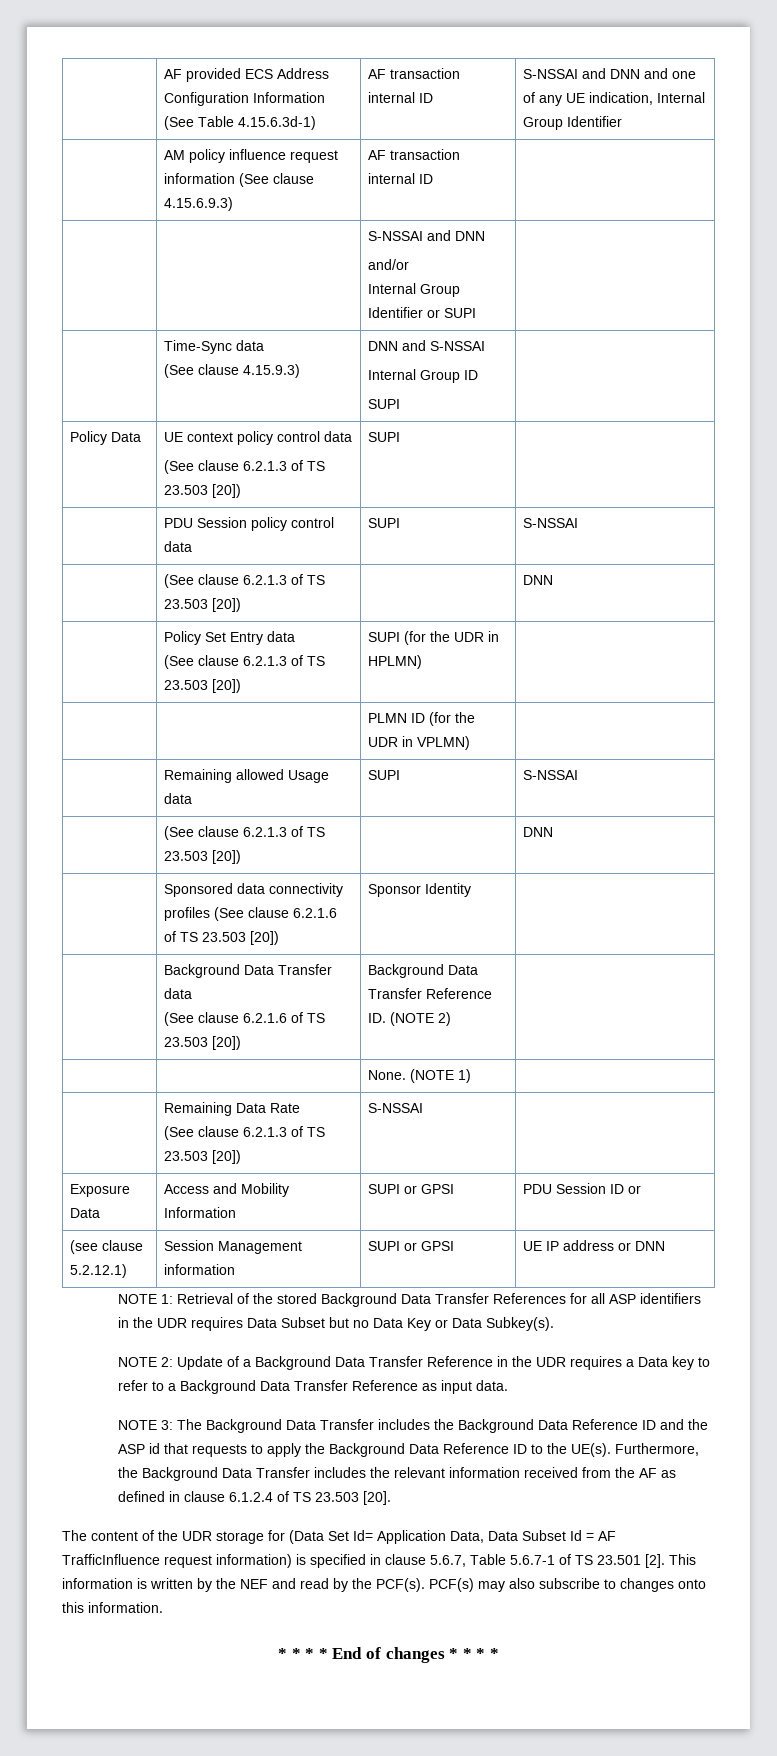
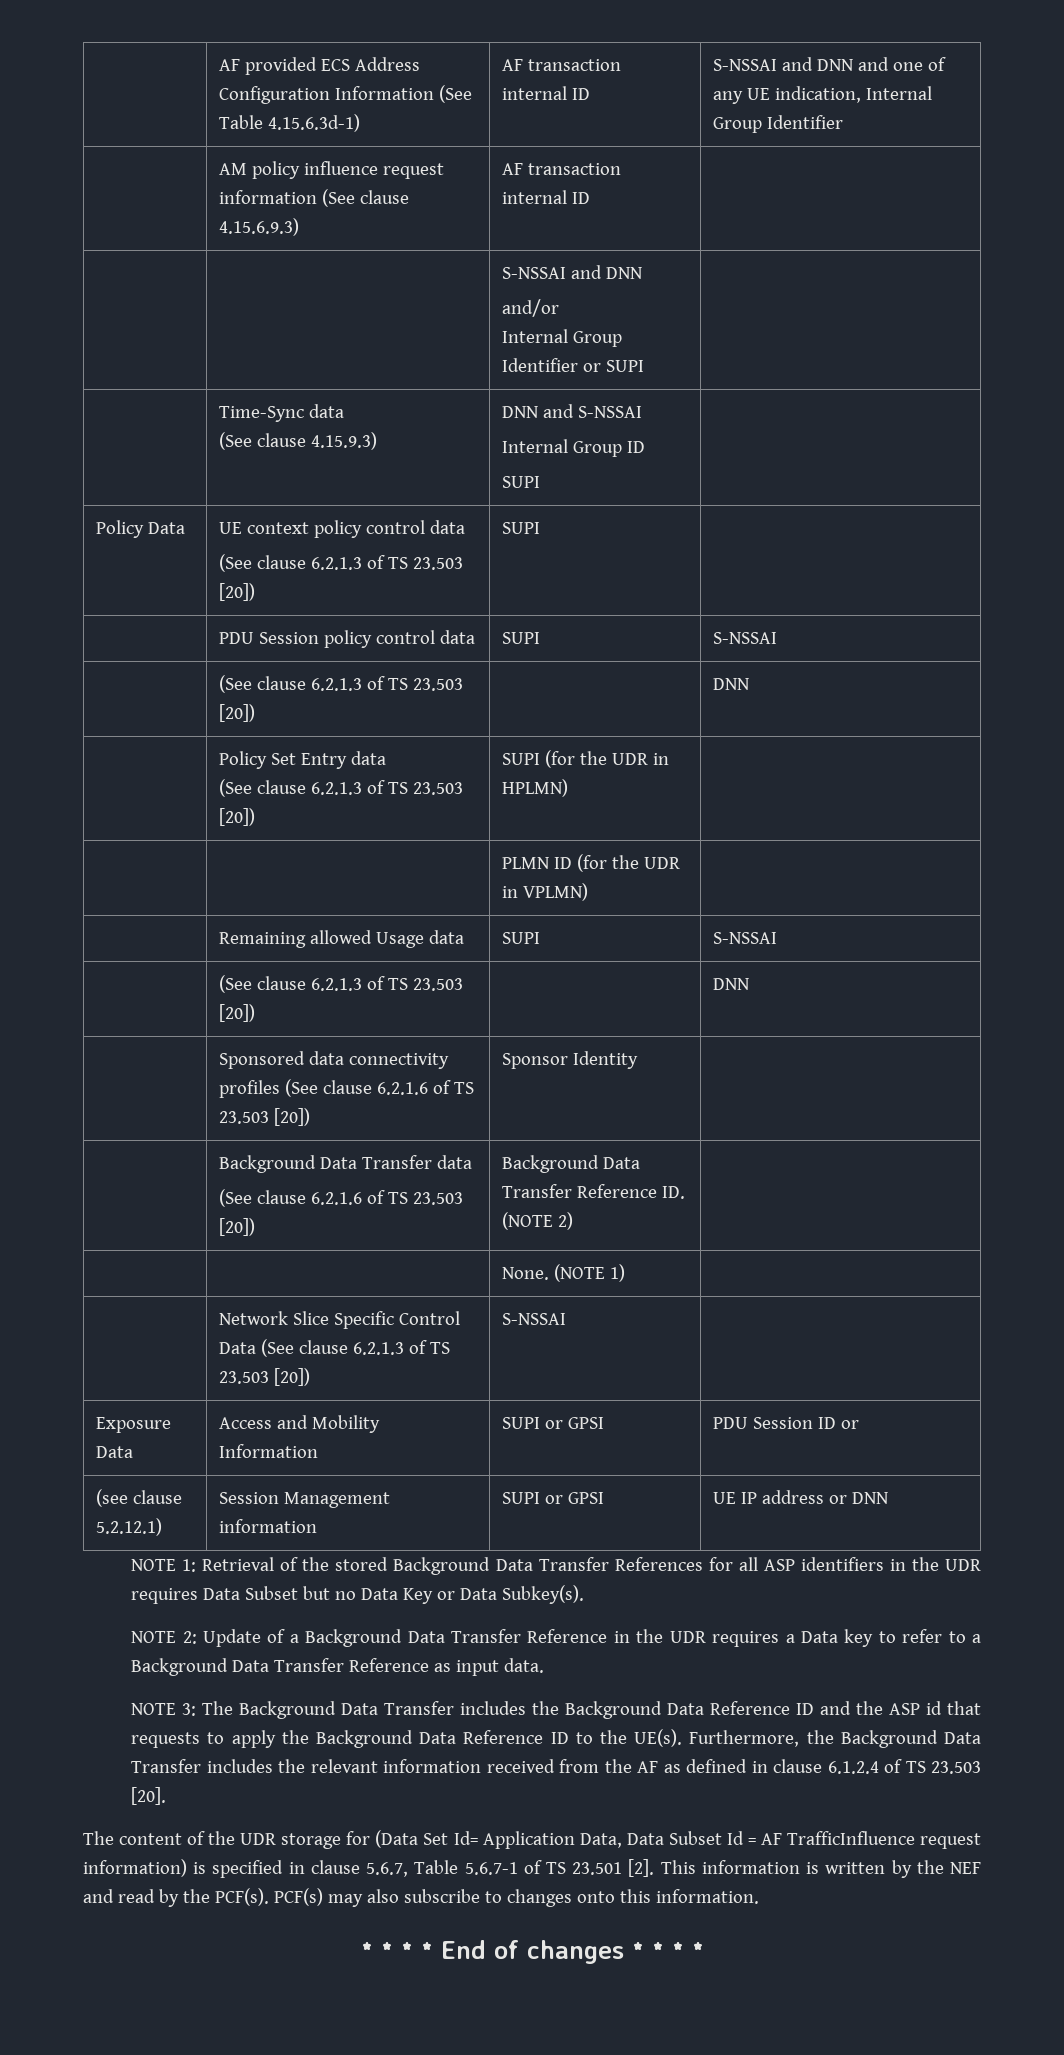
[164,1102,301,1116] Remaining Data Rate // -> [218,1311,460,1329] [218,1342,256,1354] Network Slice Specific Control Data

